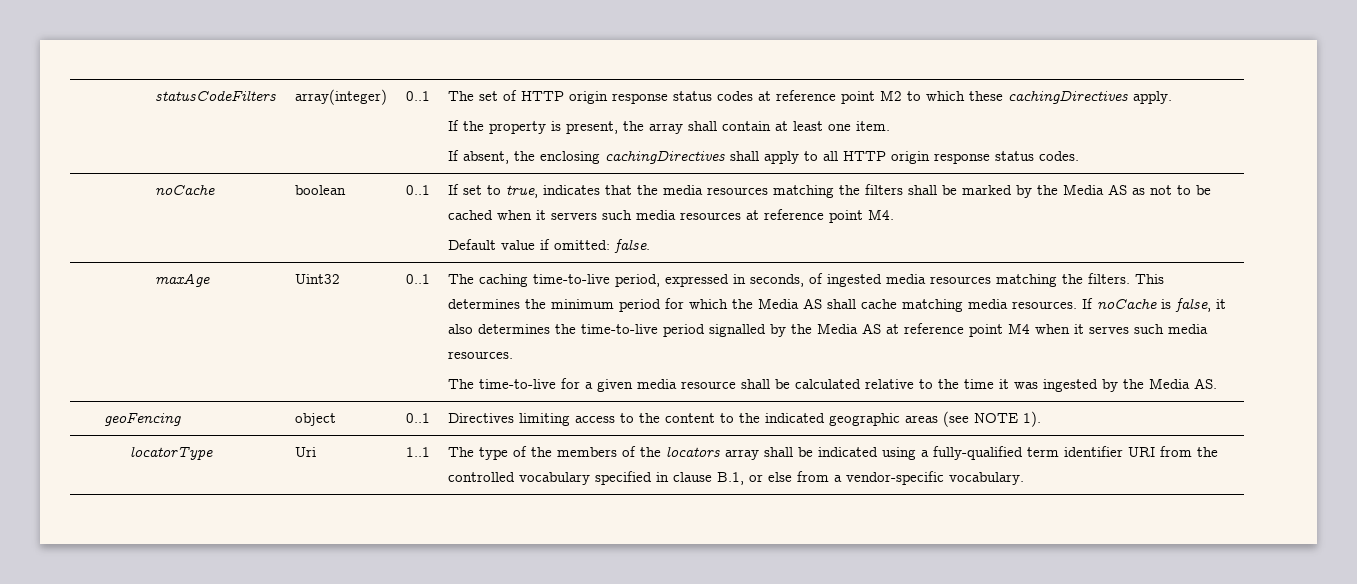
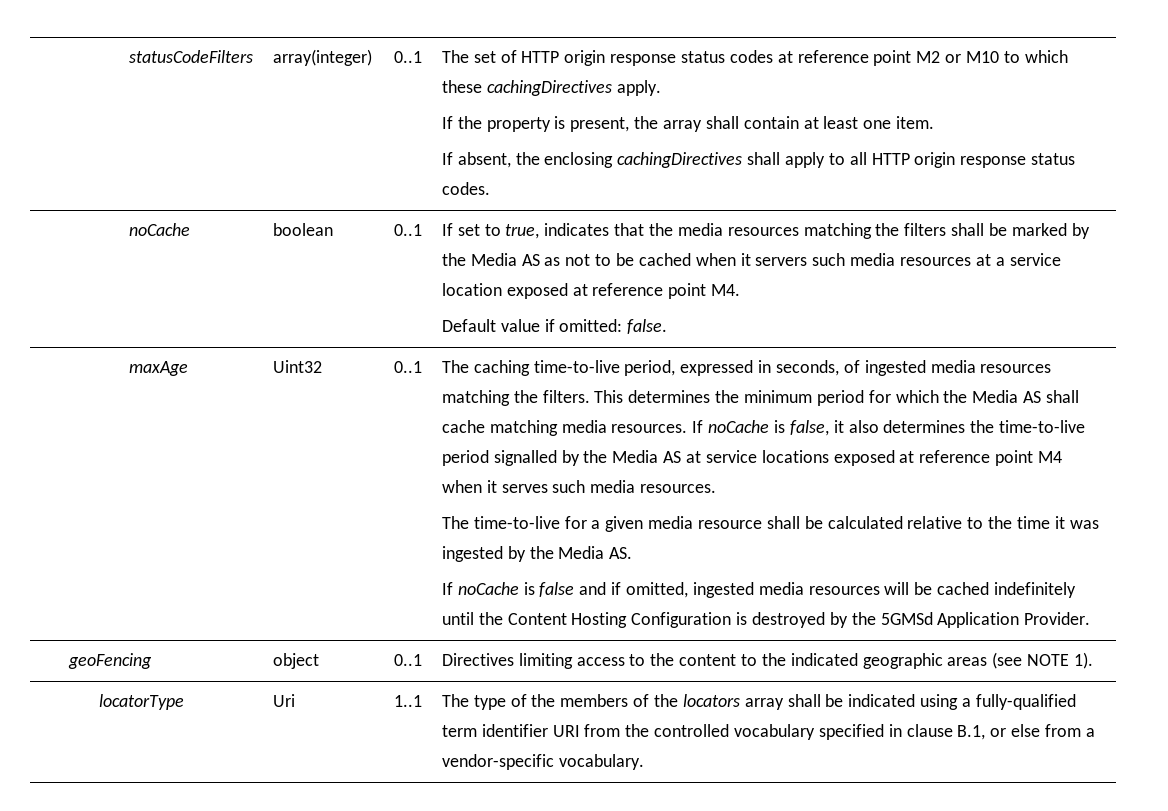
(902, 95) none -> [945,51,1000,63] or M10
(759, 215) none -> [995,253,1061,266] [441,283,588,299] a service location exposed at
(899, 329) none -> [705,450,915,466] service locations exposed at
(1217, 383) none -> [441,582,1077,598] [441,612,1091,628] // If noCache is false and if omitted, ingested media resources will be cached indefinitely until the Content Hosting Configuration is destroyed by the 5GMSd Application Provider.

